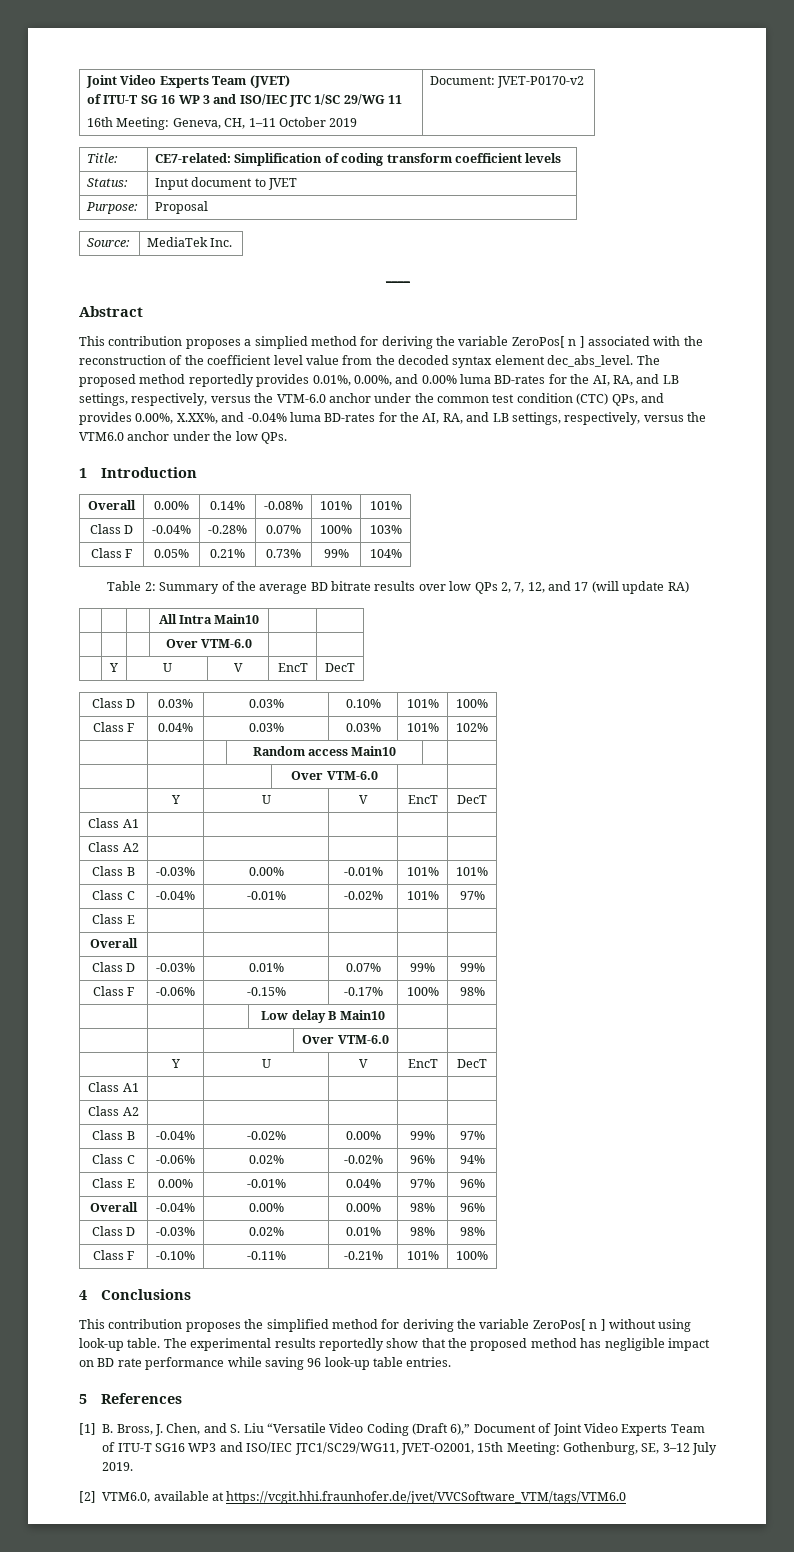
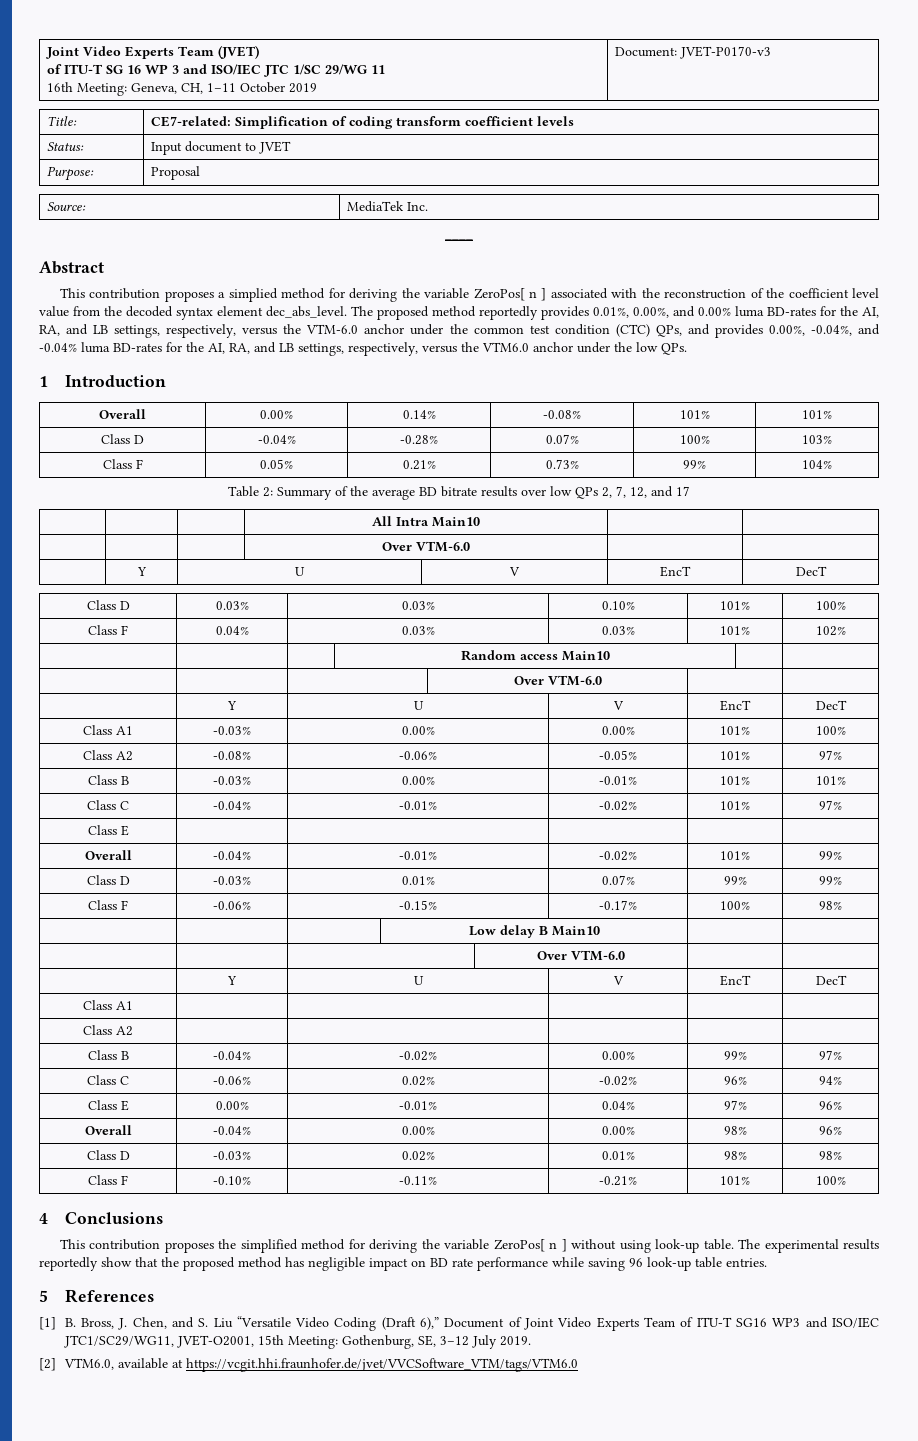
[497,76,585,88] JVET-P0170-v2 -> [680,46,772,59] JVET-P0170-v3
[176,413,218,424] X.XX%, -> [810,325,852,336] -0.04%,
[591,581,689,594] (will update RA) -> (690, 491) none
[88,842,139,852] | | | | // Class A2 | | | | | -> [213,726,251,735] [401,726,435,735] [601,726,635,735] [720,726,750,735] [815,726,846,735] [83,750,133,761] [213,751,251,760] [399,751,437,760] [599,750,637,760] [720,751,750,760] [819,750,842,760] -0.03% | 0.00% | 0.00% | 101% | 100% // Class A2 | -0.08% | -0.06% | -0.05% | 101% | 97%
(138, 943) | | | | -> [213,851,251,860] [399,851,437,860] [599,851,637,861] [720,851,750,860] [819,851,842,860] -0.04% | -0.01% | -0.02% | 101% | 99%

